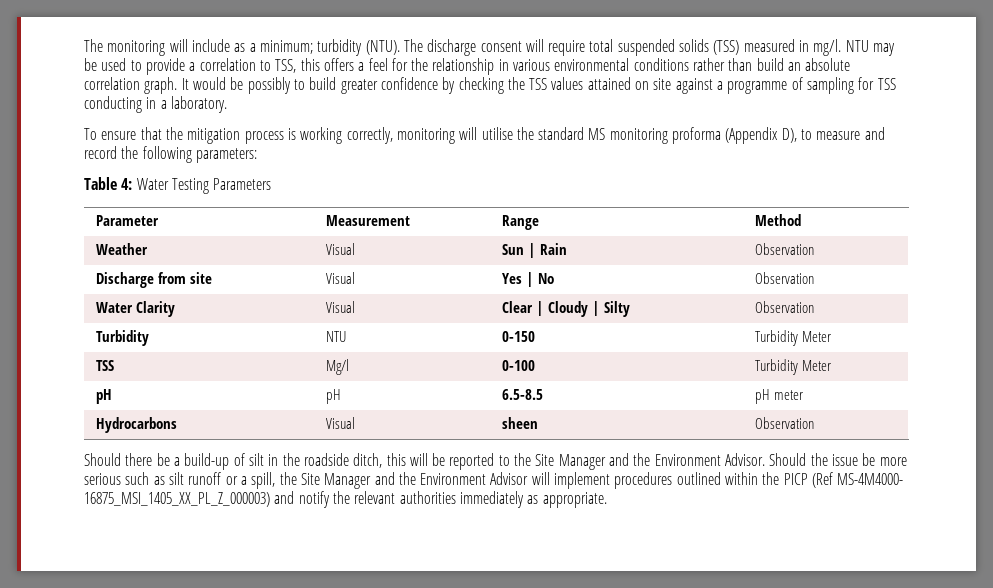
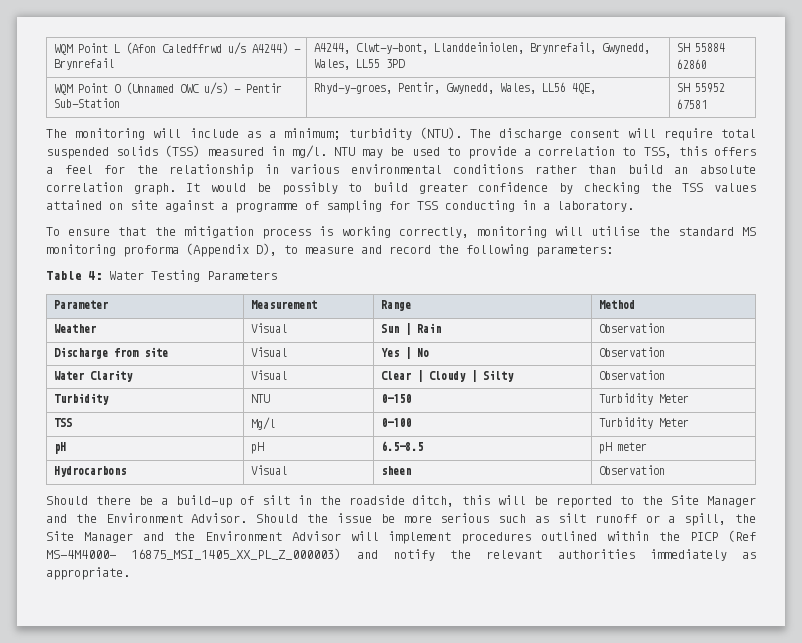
(84, 45) none -> [53,42,301,55] [53,58,114,70] [313,42,650,54] [313,59,405,70] [676,43,725,52] [676,59,707,69] [53,82,282,95] [53,98,120,108] [313,82,596,94] [676,83,725,93] [676,99,707,109] WQM Point L (Afon Caledffrwd u/s A4244) - Brynrefail | A4244, Clwt-y-bont, Llanddeiniolen, Brynrefail, Gwynedd, Wales, LL55 3PD | SH 55884 62860 // WQM Point O (Unnamed OWC u/s) - Pentir Sub-Station | Rhyd-y-groes, Pentir, Gwynedd, Wales, LL56 4QE, | SH 55952 67581 //

